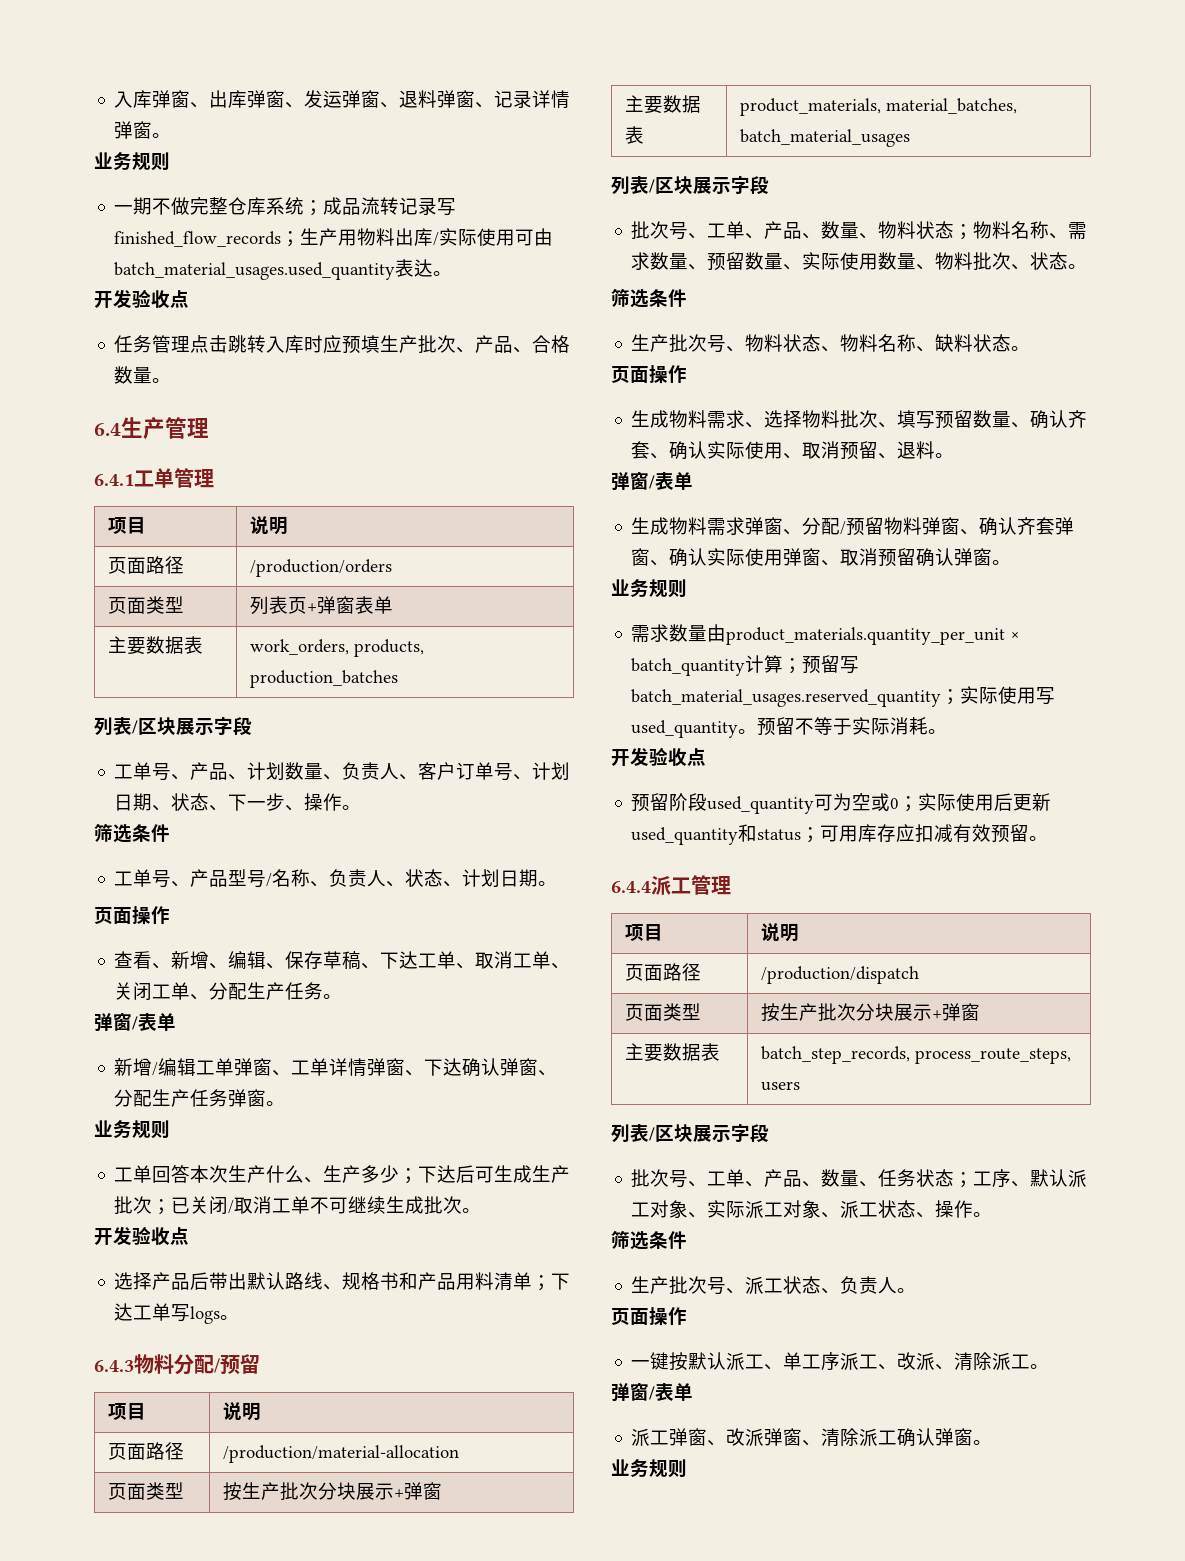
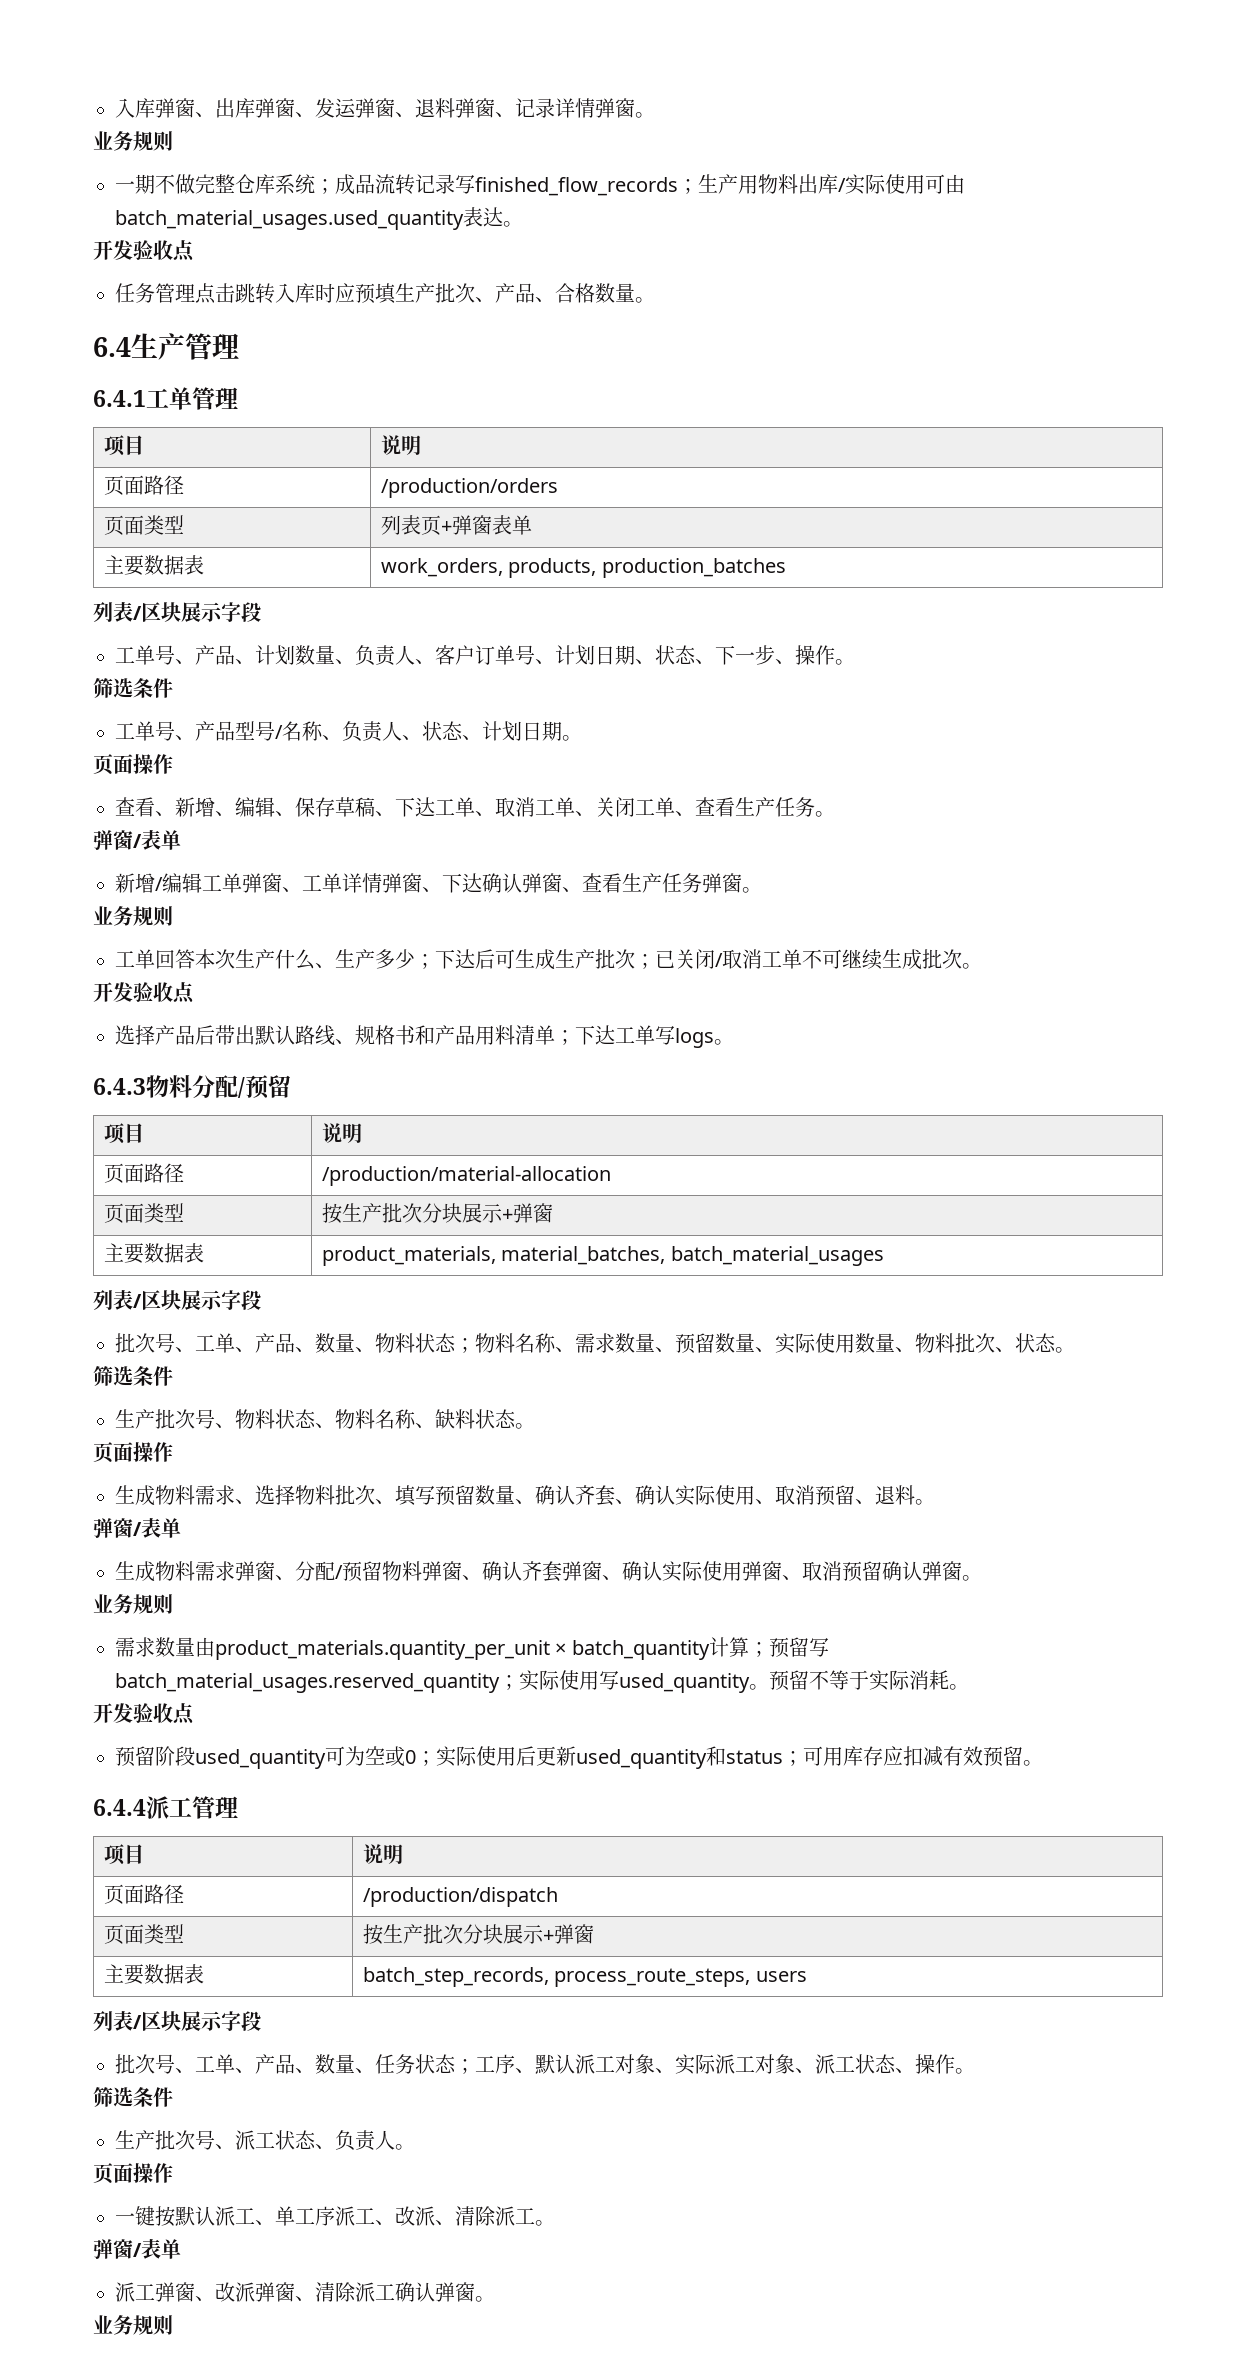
[209,982,248,1000] 分配 -> [695,797,735,817] 查看
[114,1089,153,1107] 分配 -> [582,873,622,893] 查看

